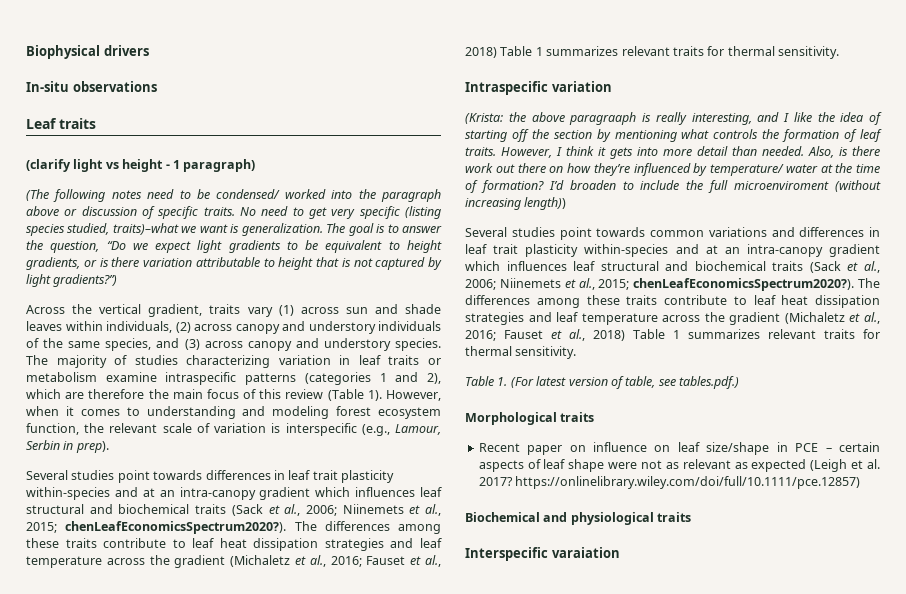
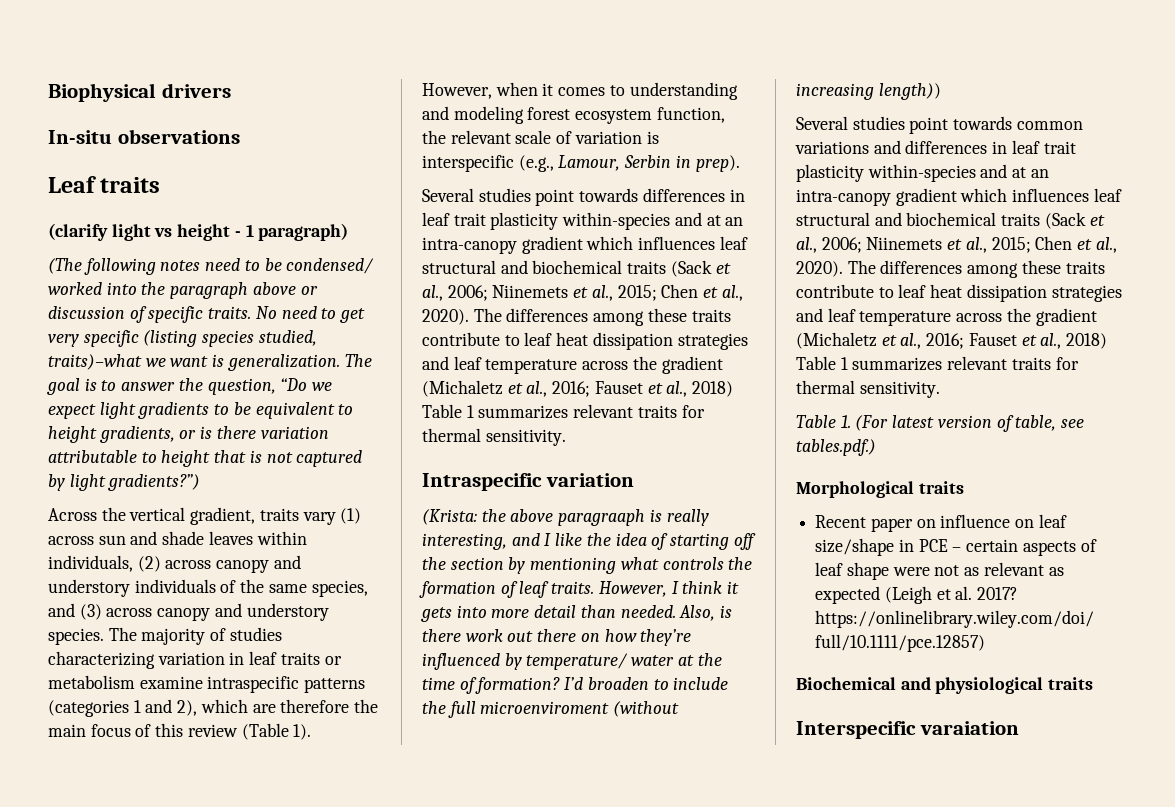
[65,521,287,534] chenLeafEconomicsSpectrum2020?). -> [661,284,743,301] [422,309,469,325] Chen et al., 2020).
[633,278,855,291] chenLeafEconomicsSpectrum2020?). -> [1035,236,1117,253] [796,261,843,277] Chen et al., 2020).

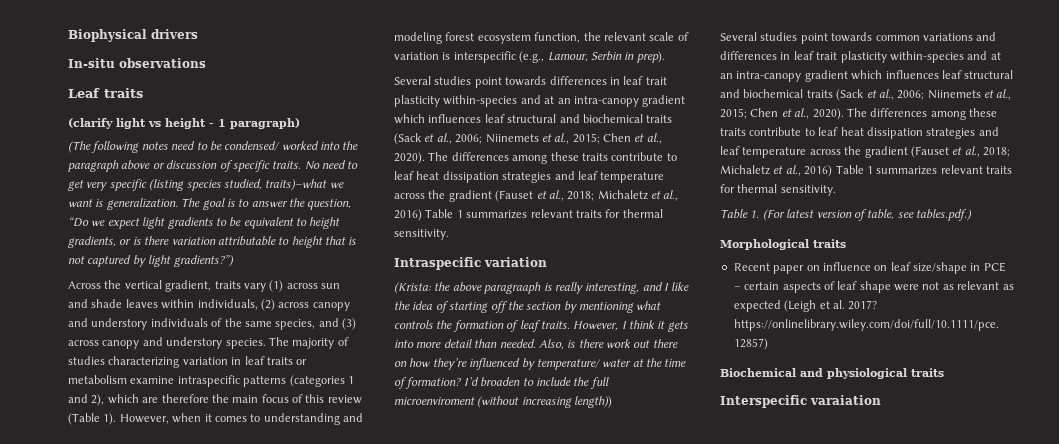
[422,380,734,397] (Michaletz et al., 2016; Fauset et al., 2018) -> [495,190,679,202] [394,209,422,221] (Fauset et al., 2018; Michaletz et al., 2016)
[796,332,1108,349] (Michaletz et al., 2016; Fauset et al., 2018) -> [910,146,1010,158] [720,165,833,177] (Fauset et al., 2018; Michaletz et al., 2016)

